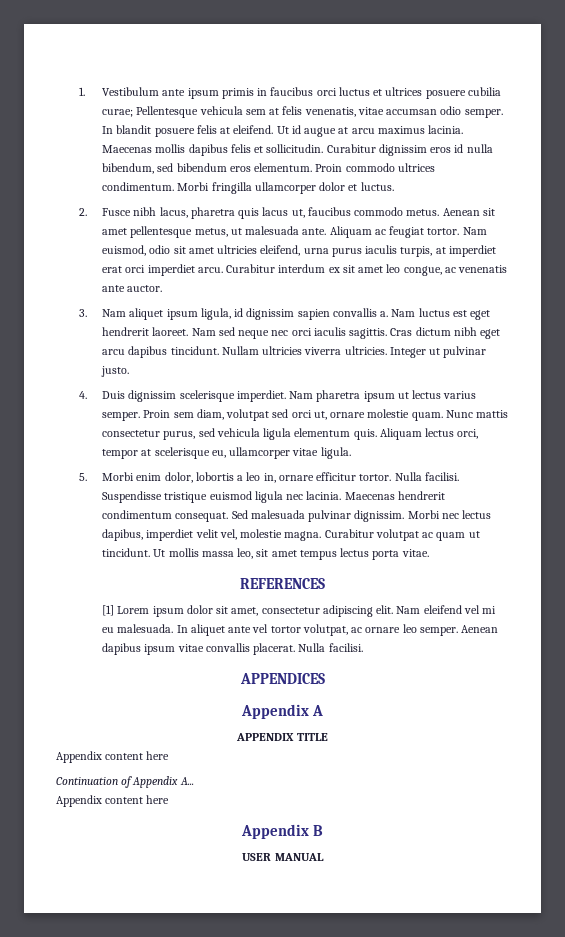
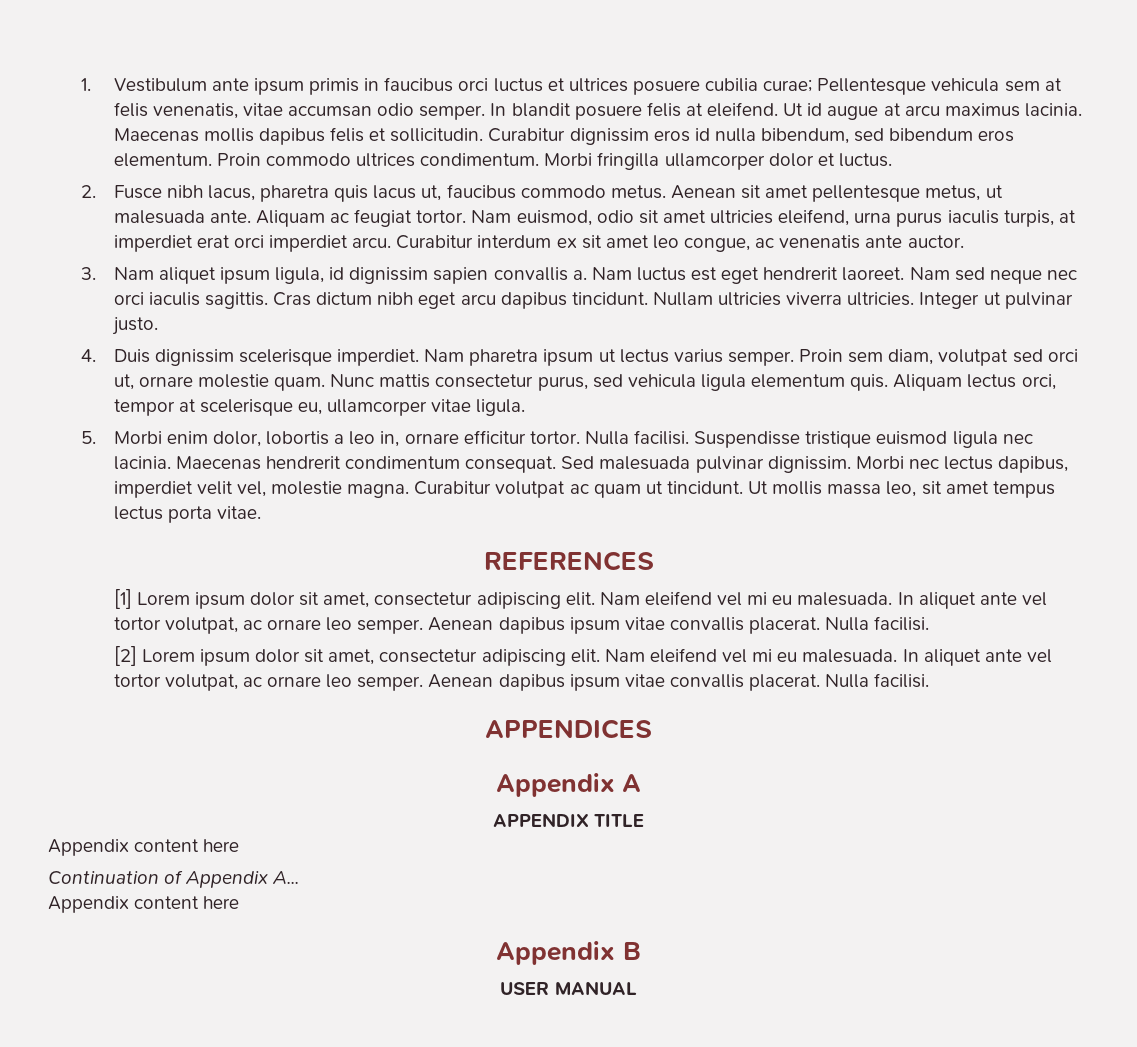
(363, 647) none -> [113,646,1052,666] [113,673,930,691] // [2] Lorem ipsum dolor sit amet, consectetur adipiscing elit. Nam eleifend vel mi eu malesuada. In aliquet ante vel tortor volutpat, ac ornare leo semper. Aenean dapibus ipsum vitae convallis placerat. Nulla facilisi.

